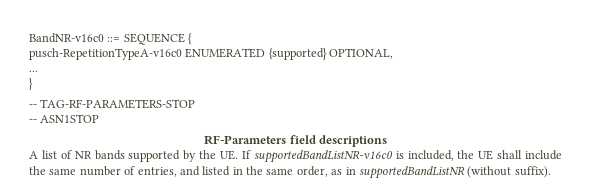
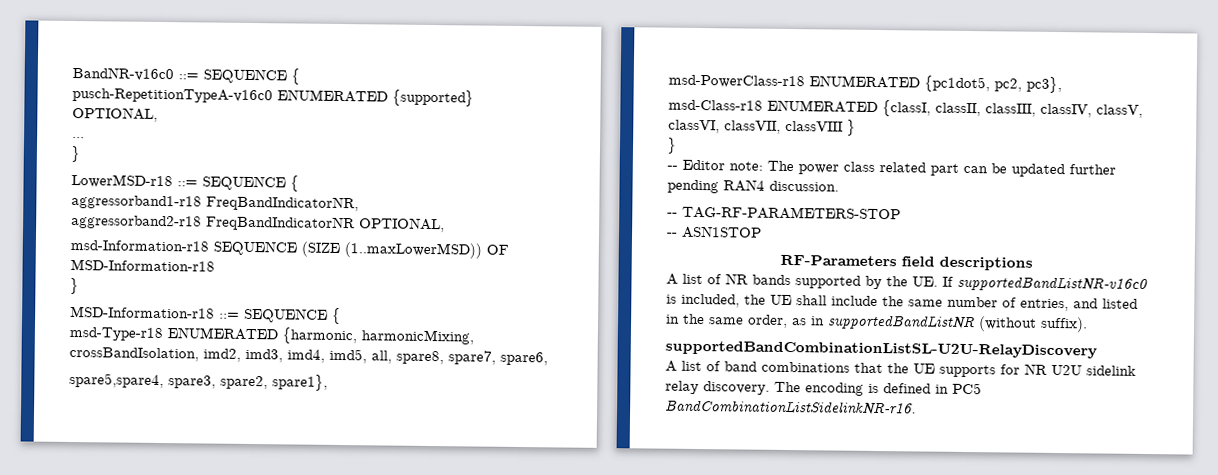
(33, 84) none -> [71,173,299,192] [71,194,359,212] [71,214,445,233] [70,239,509,259] [70,258,215,272] [70,277,79,295] [70,305,341,325] [69,326,474,345] [69,346,548,366] [69,372,328,391] [668,74,1062,94] [668,99,1143,118] [668,119,856,136] [667,137,677,154] [667,159,1116,178] [667,179,839,194] // LowerMSD-r18 ::= SEQUENCE { // aggressorband1-r18 FreqBandIndicatorNR, // aggressorband2-r18 FreqBandIndicatorNR OPTIONAL, // msd-Information-r18 SEQUENCE (SIZE (1..maxLowerMSD)) OF MSD-Information-r18 // } // MSD-Information-r18 ::= SEQUENCE { // msd-Type-r18 ENUMERATED {harmonic, harmonicMixing, crossBandIsolation, imd2, imd3, imd4, imd5, all, spare8, spare7, spare6, // spare5,spare4, spare3, spare2, spare1}, // msd-PowerClass-r18 ENUMERATED {pc1dot5, pc2, pc3}, // msd-Class-r18 ENUMERATED {classI, classII, classIII, classIV, classV, classVI, classVII, classVIII } // } // -- Editor note: The power class related part can be updated further pending RAN4 discussion.
(551, 172) none -> [665,340,1097,359] [665,360,1136,378] [665,380,982,396] [665,399,917,416] // supportedBandCombinationListSL-U2U-RelayDiscovery // A list of band combinations that the UE supports for NR U2U sidelink relay discovery. The encoding is defined in PC5 BandCombinationListSidelinkNR-r16.

